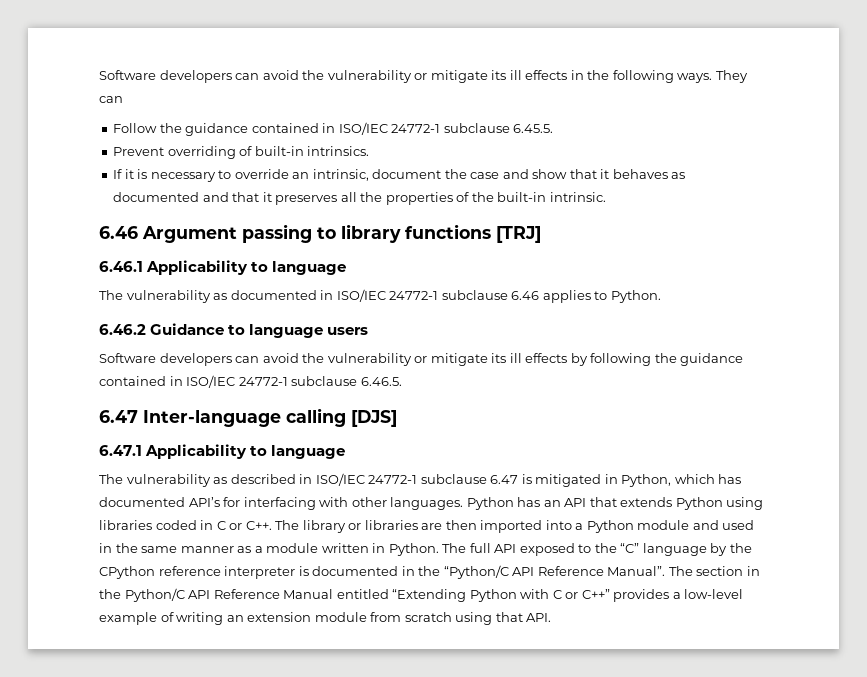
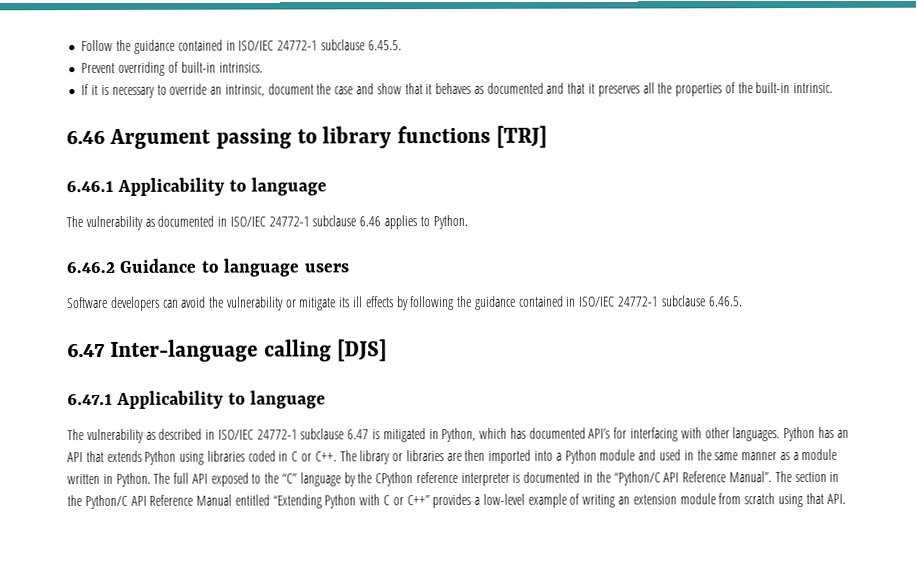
[99,70,748,83] [99,96,123,103] Software developers can avoid the vulnerability or mitigate its ill effects in the following ways. They can // -> (81, 45) none

